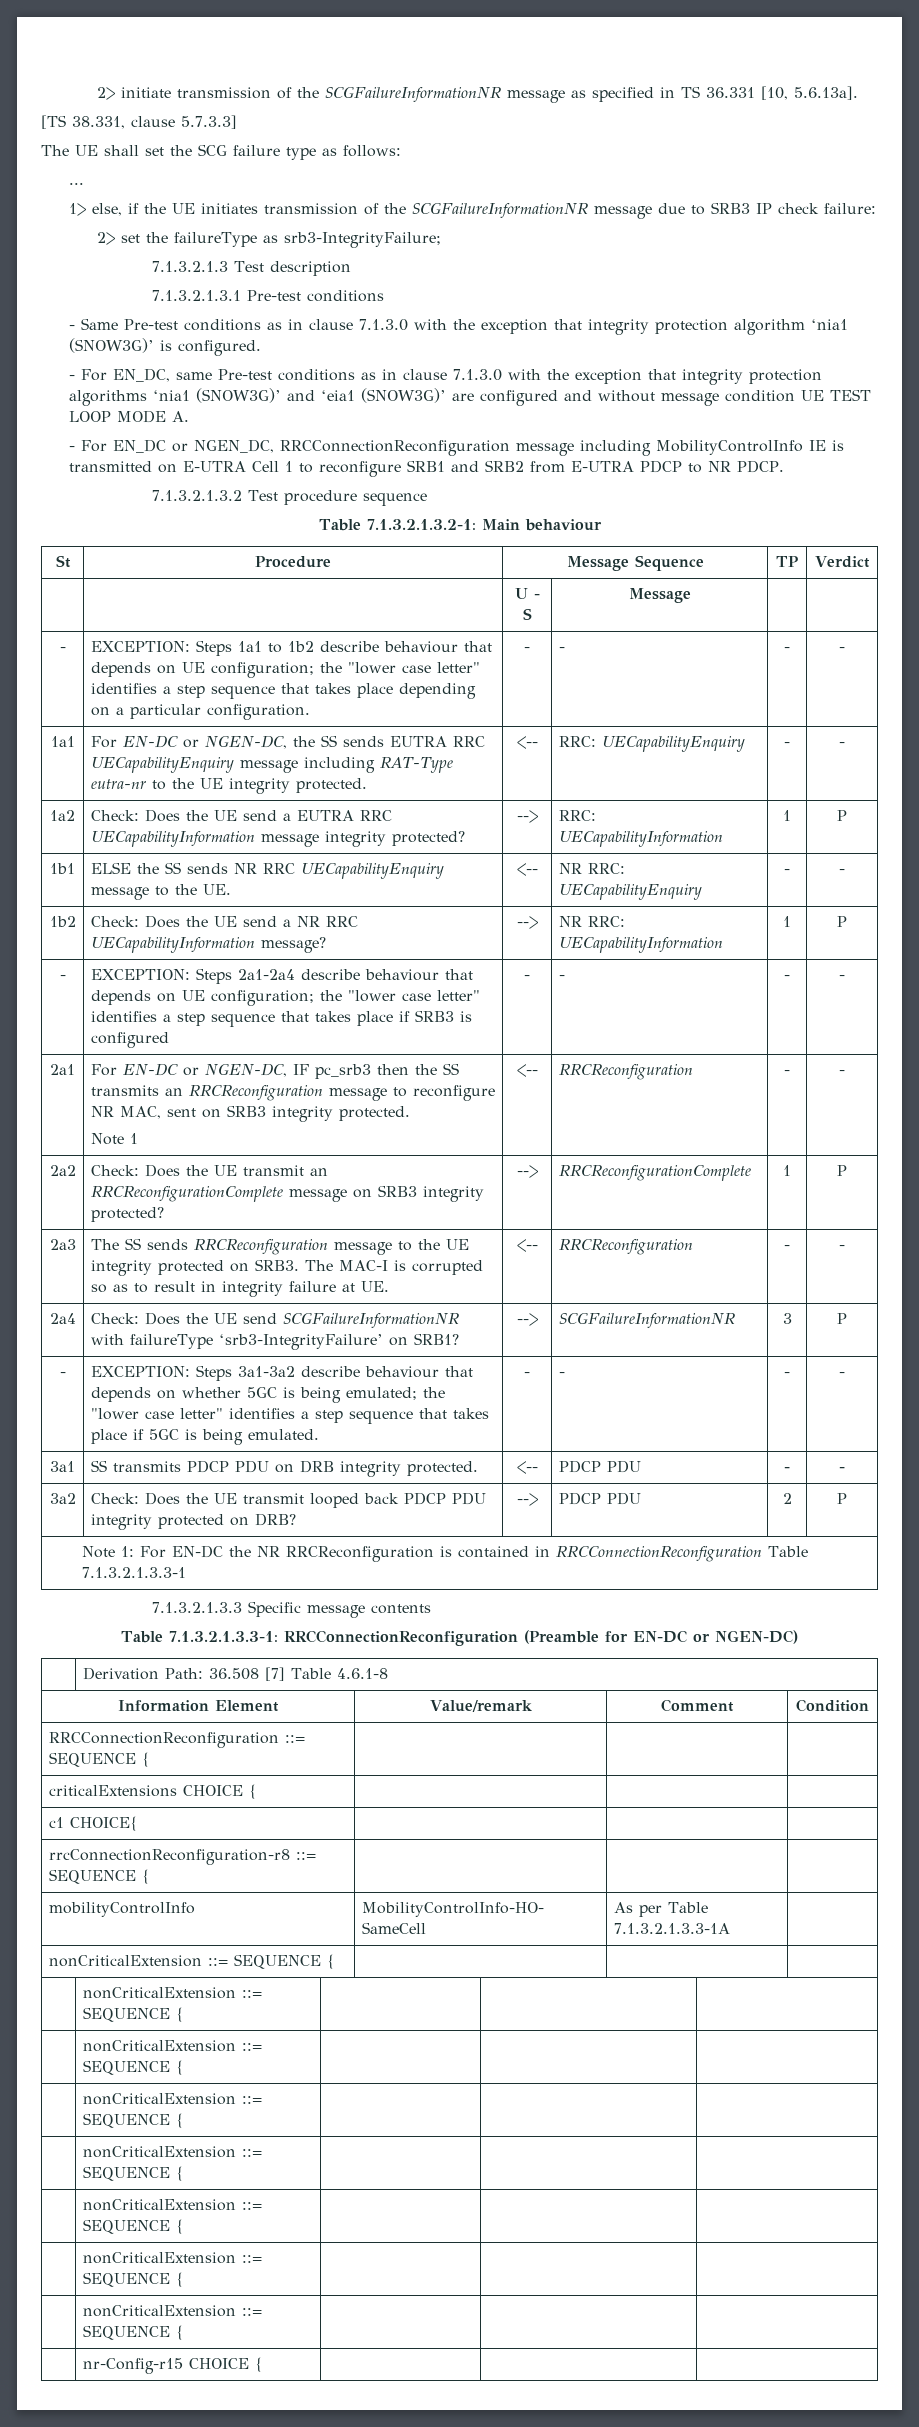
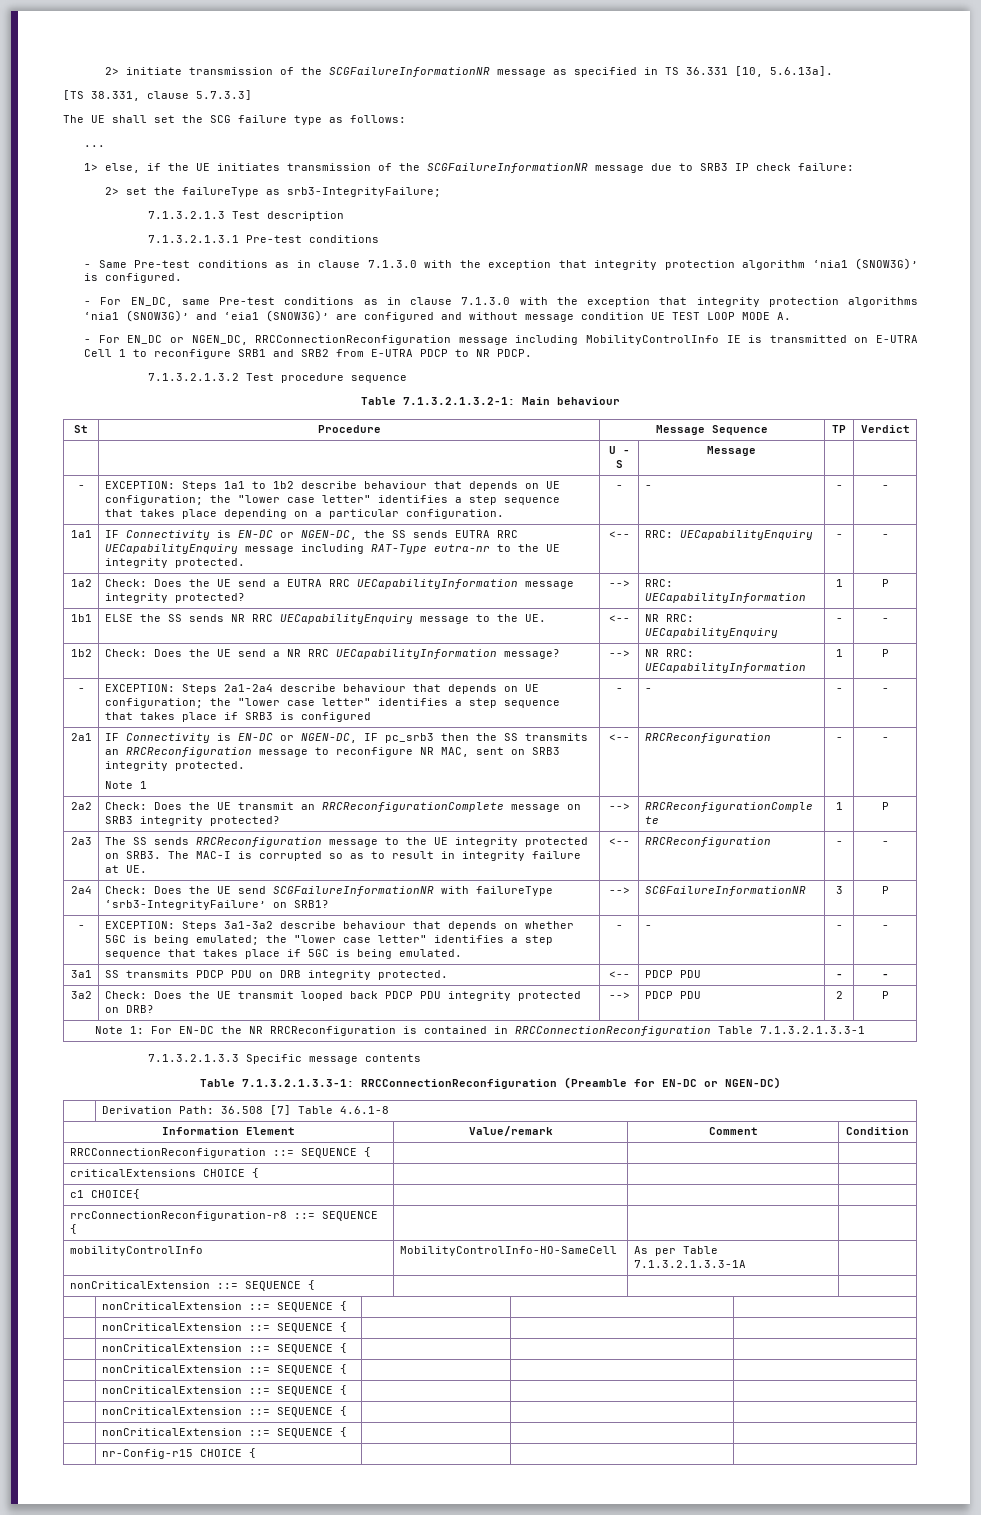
[90,736,117,748] For -> [104,530,231,540] IF Connectivity is
[90,1064,117,1076] For -> [104,733,231,743] IF Connectivity is

